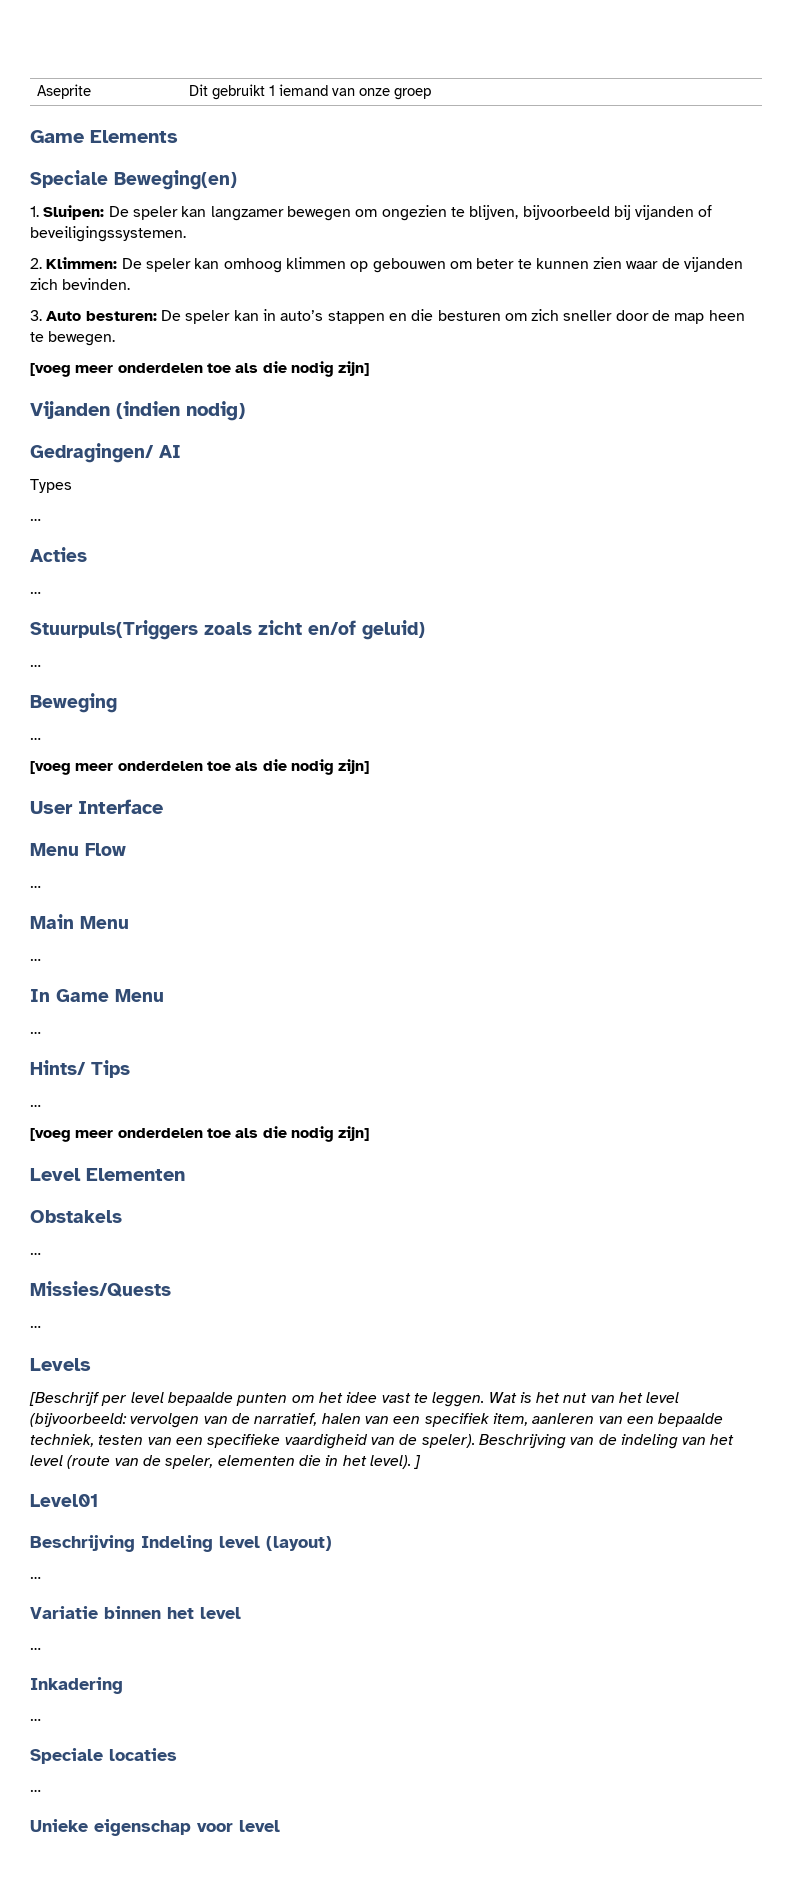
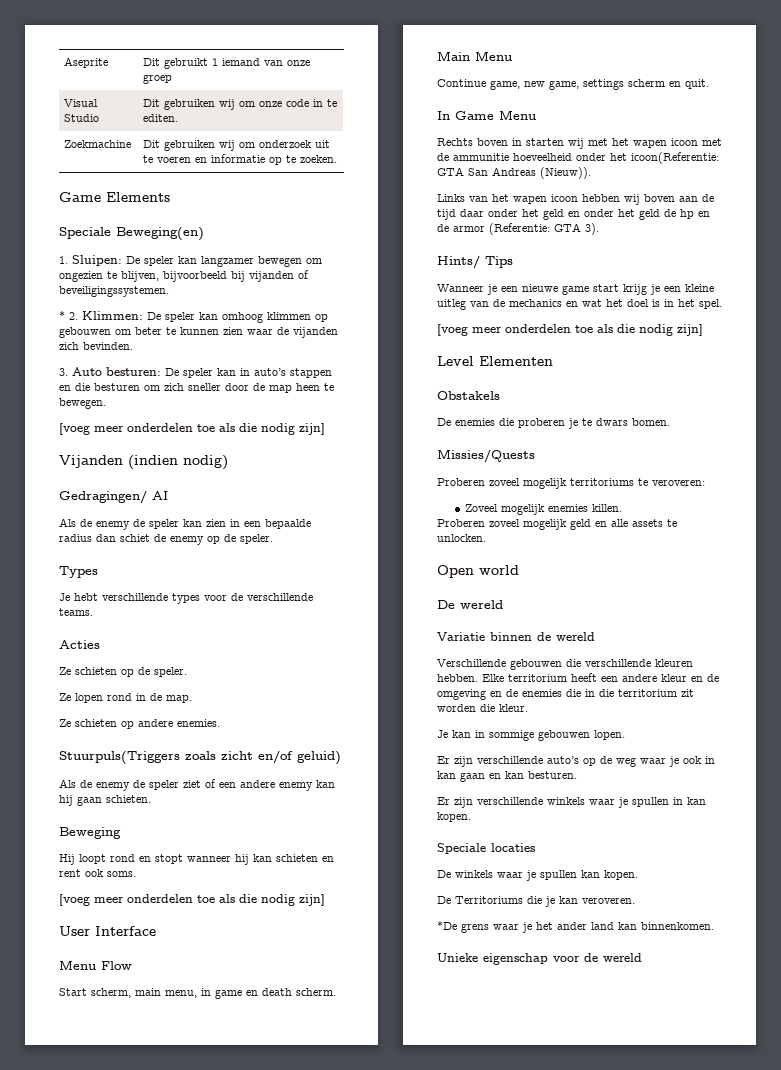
(432, 94) none -> [63,99,98,107] [63,114,99,122] [142,99,337,110] [142,114,178,122] [63,140,131,148] [142,140,330,151] [142,154,337,165] // Visual Studio | Dit gebruiken wij om onze code in te editen. // Zoekmachine | Dit gebruiken wij om onderzoek uit te voeren en informatie op te zoeken.
(186, 234) none -> [59,311,65,320] *
[30,479,72,493] [30,518,41,521] [30,547,87,562] [30,591,41,594] Types // … // Acties // … -> [59,518,311,530] [59,534,273,545] [59,566,98,578] [59,593,313,604] [59,608,93,616] [59,640,100,649] [59,667,187,677] [59,693,192,703] [59,719,220,729] Als de enemy de speler kan zien in een bepaalde radius dan schiet de enemy op de speler. // Types // Je hebt verschillende types voor de verschillende teams. // Acties // Ze schieten op de speler. // Ze lopen rond in de map. // Ze schieten op andere enemies.
[30,664,41,667] [30,693,117,713] [30,737,41,740] … // Beweging // … -> [59,779,335,791] [59,795,151,806] [59,827,121,839] [59,854,334,865] [59,869,136,877] Als de enemy de speler ziet of een andere enemy kan hij gaan schieten. // Beweging // Hij loopt rond en stopt wanneer hij kan schieten en rent ook soms.
[30,885,41,888] [30,914,129,929] [30,958,41,961] [30,989,164,1002] [30,1031,41,1034] [30,1060,130,1078] [30,1104,41,1107] … // Main Menu // … // In Game Menu // … // Hints/ Tips // … -> [59,988,336,999] [437,51,512,61] [437,79,709,90] [437,110,536,120] [437,138,722,149] [437,152,719,164] [437,167,591,179] [437,194,714,205] [437,209,710,220] [437,223,599,235] [437,255,513,269] [437,284,714,295] [437,299,722,310] Start scherm, main menu, in game en death scherm. // Main Menu // Continue game, new game, settings scherm en quit. // In Game Menu // Rechts boven in starten wij met het wapen icoon met de ammunitie hoeveelheid onder het icoon(Referentie: GTA San Andreas (Nieuw)). // Links van het wapen icoon hebben wij boven aan de tijd daar onder het geld en onder het geld de hp en de armor (Referentie: GTA 3). // Hints/ Tips // Wanneer je een nieuwe game start krijg je een kleine uitleg van de mechanics en wat het doel is in het spel.
[30,1252,41,1255] [30,1281,171,1297] [30,1325,41,1328] [30,1358,91,1371] [29,1392,680,1407] [30,1413,724,1428] [30,1434,735,1449] [30,1455,422,1469] [30,1494,99,1507] [30,1535,332,1552] [30,1576,41,1579] [30,1606,241,1619] [30,1647,41,1650] [30,1677,123,1694] [30,1718,41,1721] [30,1748,177,1764] [30,1789,41,1792] … // Missies/Quests // … // Levels // [Beschrijf per level bepaalde punten om het idee vast te leggen. Wat is het nut van het level (bijvoorbeeld: vervolgen van de narratief, halen van een specifiek item, aanleren van een bepaalde techniek, testen van een specifieke vaardigheid van de speler). Beschrijving van de indeling van het level (route van de speler, elementen die in het level). ] // Level01 // Beschrijving Indeling level (layout) // … // Variatie binnen het level // … // Inkadering // … // Speciale locaties // … -> [437,418,670,429] [437,449,535,463] [437,478,705,489] [465,504,623,515] [437,519,677,530] [437,534,486,542] [437,565,519,578] [437,600,503,609] [437,632,595,641] [437,659,693,670] [437,673,719,682] [437,689,694,700] [437,704,528,712] [437,730,625,741] [437,756,715,767] [437,771,577,782] [437,797,706,808] [437,812,471,822] [437,843,535,854] [437,870,638,881] [437,896,635,907] [437,921,714,933] De enemies die proberen je te dwars bomen. // Missies/Quests // Proberen zoveel mogelijk territoriums te veroveren: // Zoveel mogelijk enemies killen. // Proberen zoveel mogelijk geld en alle assets te unlocken. // Open world // De wereld // Variatie binnen de wereld // Verschillende gebouwen die verschillende kleuren hebben. Elke territorium heeft een andere kleur en de omgeving en de enemies die in die territorium zit worden die kleur. // Je kan in sommige gebouwen lopen. // Er zijn verschillende auto’s op de weg waar je ook in kan gaan en kan besturen. // Er zijn verschillende winkels waar je spullen in kan kopen. // Speciale locaties // De winkels waar je spullen kan kopen. // De Territoriums die je kan veroveren. // *De grens waar je het ander land kan binnenkomen.
[239,1820,280,1832] level -> [584,953,642,962] de wereld

